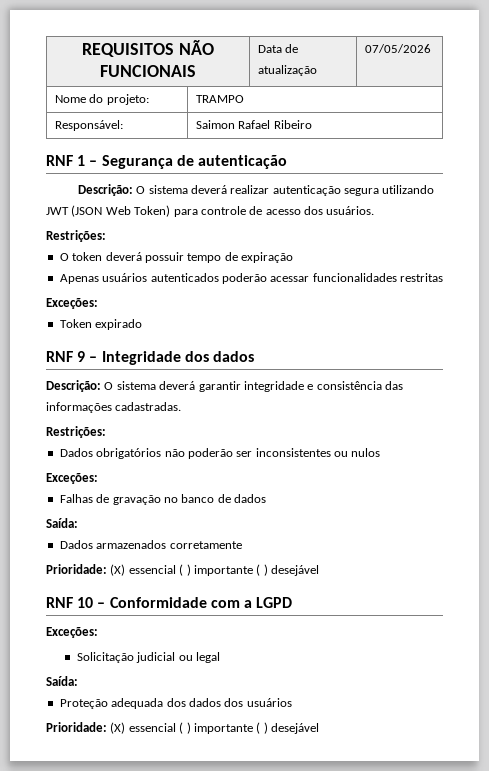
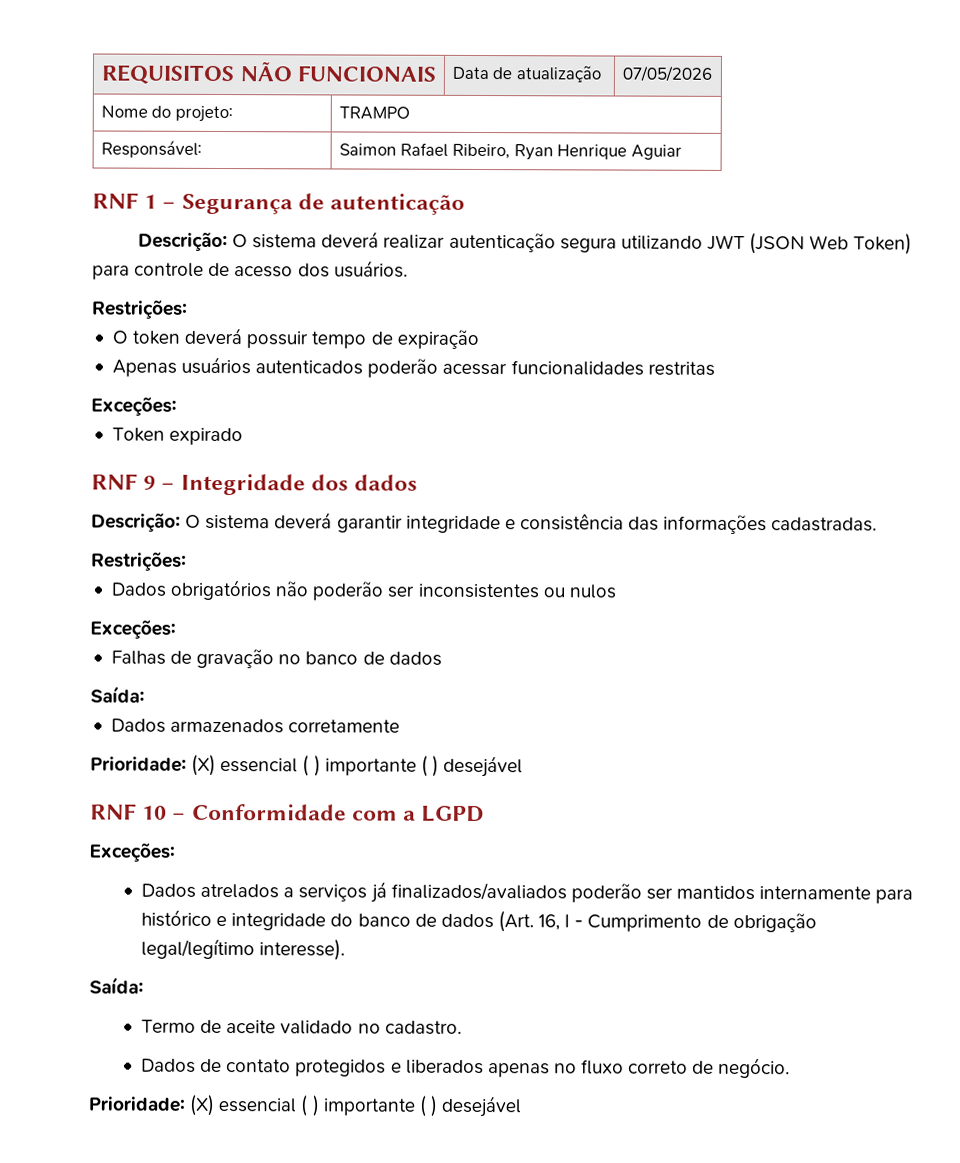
[273,120,312,129] Ribeiro -> [451,143,682,161] Ribeiro, Ryan Henrique Aguiar
[76,652,220,663] [46,676,78,686] [59,698,292,709] Solicitação judicial ou legal // Saída: // Proteção adequada dos dados dos usuários -> [141,881,914,904] [141,909,817,933] [141,938,346,961] [89,976,144,994] [141,1019,462,1035] [141,1057,791,1079] Dados atrelados a serviços já finalizados/avaliados poderão ser mantidos internamente para histórico e integridade do banco de dados (Art. 16, I - Cumprimento de obrigação legal/legítimo interesse). // Saída: // Termo de aceite validado no cadastro. // Dados de contato protegidos e liberados apenas no fluxo correto de negócio.

